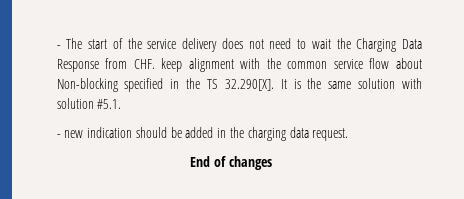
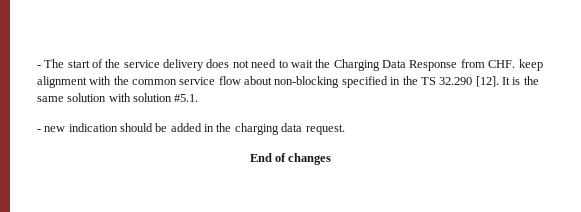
[56,78,118,92] Non-blocking -> [274,76,340,88] non-blocking
[224,79,274,91] 32.290[X]. -> [439,76,499,87] 32.290 [12].

